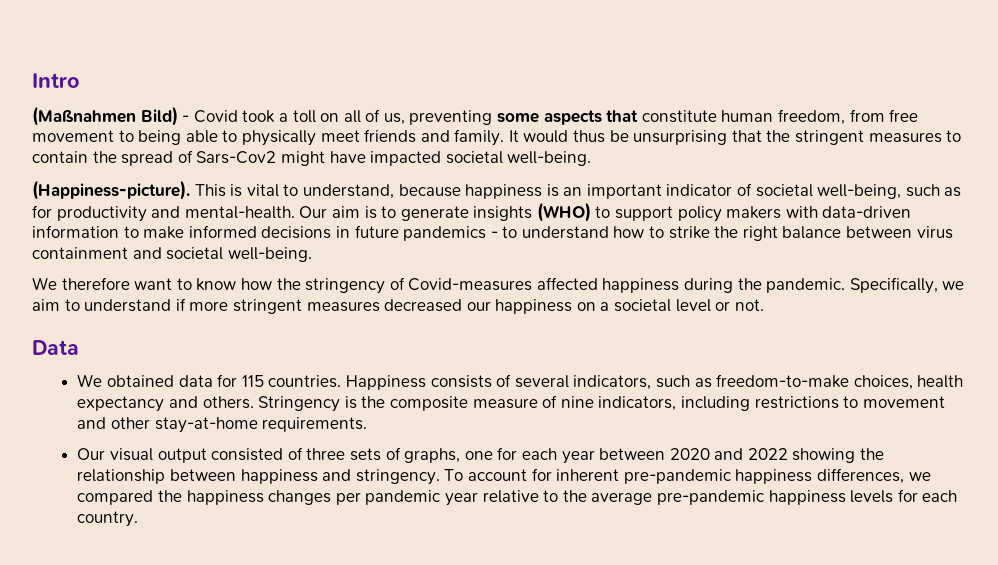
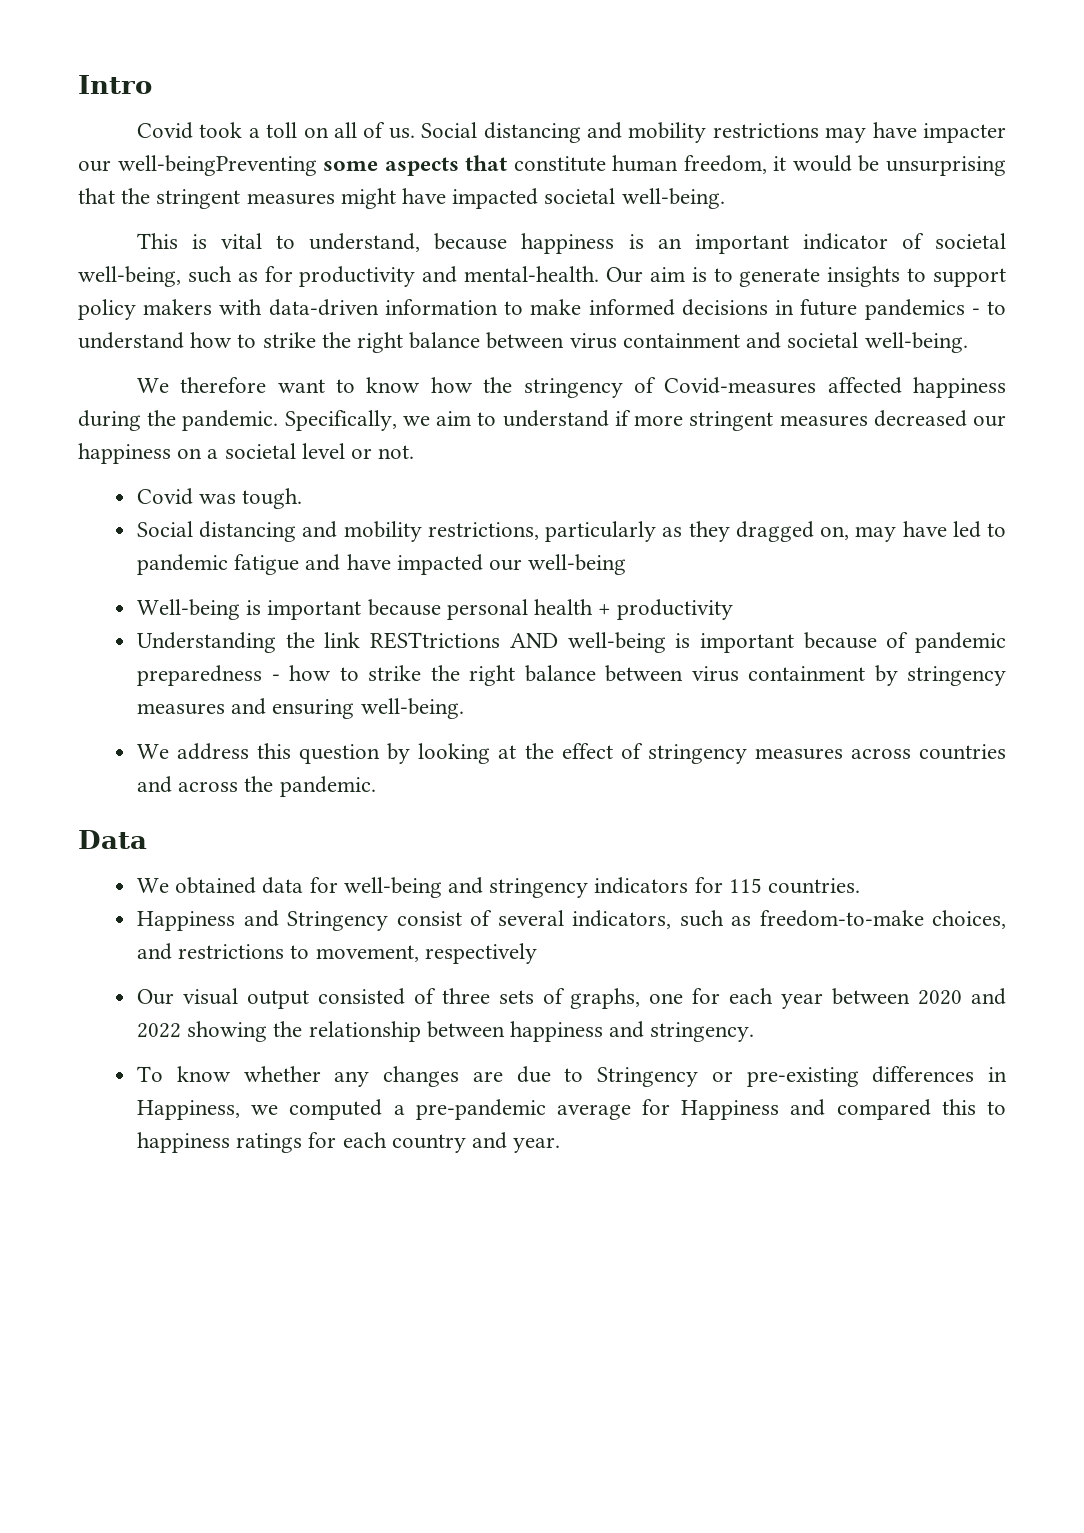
[32,106,190,126] (Maßnahmen Bild) - -> (152, 84) none
[383,110,493,125] us, preventing -> [388,122,1006,143] [78,155,317,176] us. Social distancing and mobility restrictions may have impacter our well-beingPreventing
[849,109,919,122] [32,129,606,146] from free movement to being able to physically meet friends and family. It would thus -> [773,155,852,172] it would
[946,130,962,142] [32,150,277,166] to contain the spread of Sars-Cov2 -> (335, 199) none
[32,180,190,200] (Happiness-picture). -> (725, 198) none
[536,202,591,222] (WHO) -> (901, 276) none
(764, 305) none -> [137,488,303,509] [137,521,1007,542] [137,554,627,575] [137,599,734,620] [137,632,1007,653] [137,665,1007,686] [137,698,464,719] [137,743,1006,764] [137,776,376,797] // Covid was tough. // Social distancing and mobility restrictions, particularly as they dragged on, may have led to pandemic fatigue and have impacted our well-being // Well-being is important because personal health + productivity // Understanding the link RESTtrictions AND well-being is important because of pandemic preparedness - how to strike the right balance between virus containment by stringency measures and ensuring well-being. // We address this question by looking at the effect of stringency measures across countries and across the pandemic.
[241,375,492,390] 115 countries. Happiness consists -> [343,877,861,898] [137,910,462,931] well-being and stringency indicators for 115 countries. // Happiness and Stringency consist
[917,375,964,388] [77,395,945,412] [77,417,368,433] health expectancy and others. Stringency is the composite measure of nine indicators, including restrictions to movement and other stay-at-home requirements. -> [137,943,537,964] and restrictions to movement, respectively
[444,468,931,484] [77,489,958,506] [77,511,139,527] To account for inherent pre-pandemic happiness differences, we compared the happiness changes per pandemic year relative to the average pre-pandemic happiness levels for each country. -> [137,1066,1008,1087] [137,1099,1006,1120] [137,1132,561,1153] // To know whether any changes are due to Stringency or pre-existing differences in Happiness, we computed a pre-pandemic average for Happiness and compared this to happiness ratings for each country and year.

